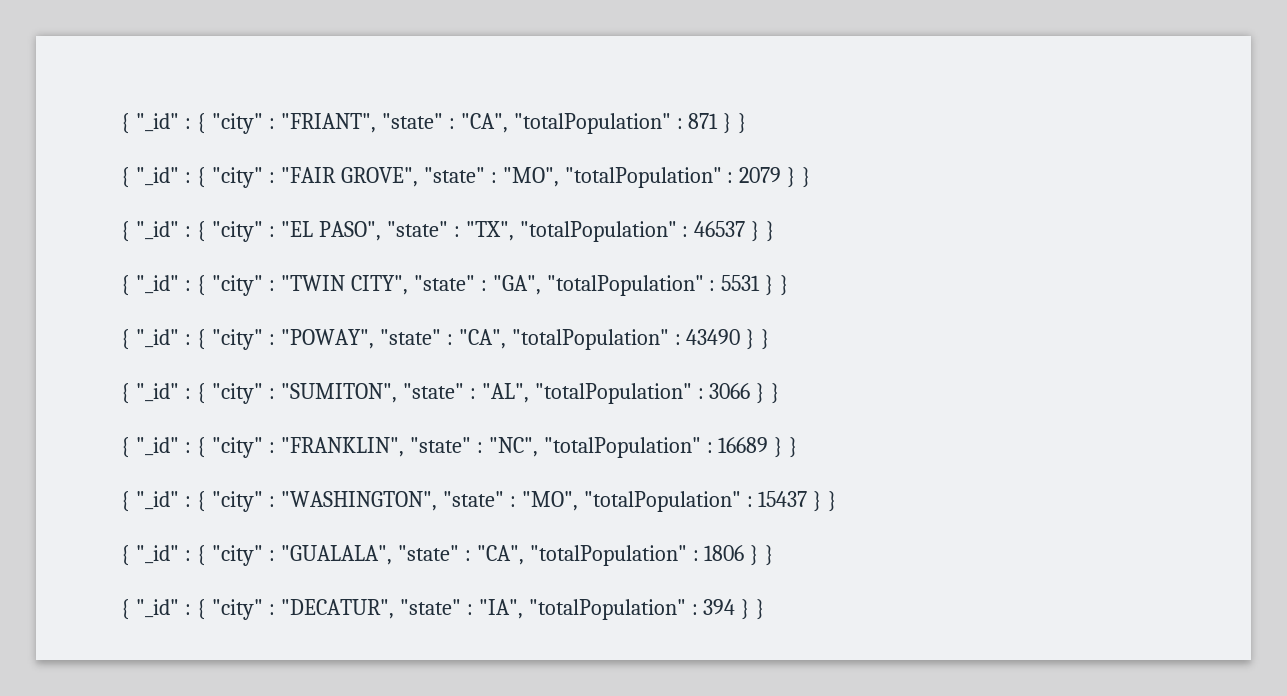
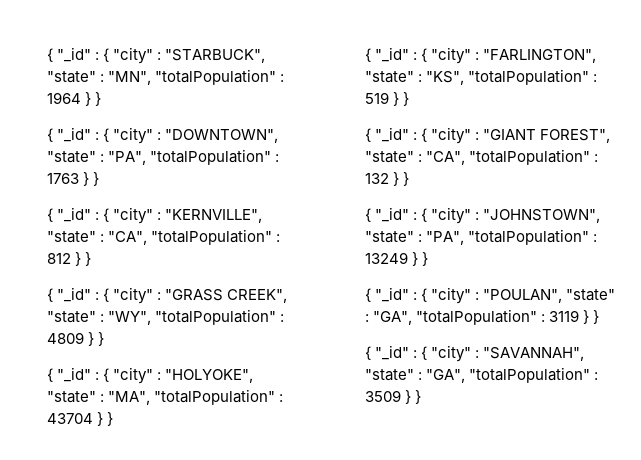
[121,113,748,134] [121,167,812,188] [121,221,776,242] [121,275,790,296] [121,329,771,350] [121,383,781,404] [121,437,799,458] [121,491,838,512] [121,545,775,566] [121,599,736,620] { "_id" : { "city" : "FRIANT", "state" : "CA", "totalPopulation" : 871 } } // { "_id" : { "city" : "FAIR GROVE", "state" : "MO", "totalPopulation" : 2079 } } // { "_id" : { "city" : "EL PASO", "state" : "TX", "totalPopulation" : 46537 } } // { "_id" : { "city" : "TWIN CITY", "state" : "GA", "totalPopulation" : 5531 } } // { "_id" : { "city" : "POWAY", "state" : "CA", "totalPopulation" : 43490 } } // { "_id" : { "city" : "SUMITON", "state" : "AL", "totalPopulation" : 3066 } } // { "_id" : { "city" : "FRANKLIN", "state" : "NC", "totalPopulation" : 16689 } } // { "_id" : { "city" : "WASHINGTON", "state" : "MO", "totalPopulation" : 15437 } } // { "_id" : { "city" : "GUALALA", "state" : "CA", "totalPopulation" : 1806 } } // { "_id" : { "city" : "DECATUR", "state" : "IA", "totalPopulation" : 394 -> [46,47,266,64] [46,69,285,85] [46,92,101,106] [46,127,279,144] [46,149,280,165] [46,172,99,186] [46,207,263,224] [46,229,281,245] [46,252,91,266] [46,287,288,304] [46,309,285,325] [46,332,104,346] [46,367,254,384] [46,389,284,405] [46,412,113,426] [364,47,597,64] [364,69,598,85] [364,92,409,106] [364,127,611,144] [364,149,599,165] [364,172,409,186] [364,207,601,224] [364,229,598,245] [364,252,428,266] [364,287,616,304] [364,309,600,325] [364,345,585,362] [364,367,599,383] [364,390,401,402] { "_id" : { "city" : "STARBUCK", "state" : "MN", "totalPopulation" : 1964 } } // { "_id" : { "city" : "DOWNTOWN", "state" : "PA", "totalPopulation" : 1763 } } // { "_id" : { "city" : "KERNVILLE", "state" : "CA", "totalPopulation" : 812 } } // { "_id" : { "city" : "GRASS CREEK", "state" : "WY", "totalPopulation" : 4809 } } // { "_id" : { "city" : "HOLYOKE", "state" : "MA", "totalPopulation" : 43704 } } // { "_id" : { "city" : "FARLINGTON", "state" : "KS", "totalPopulation" : 519 } } // { "_id" : { "city" : "GIANT FOREST", "state" : "CA", "totalPopulation" : 132 } } // { "_id" : { "city" : "JOHNSTOWN", "state" : "PA", "totalPopulation" : 13249 } } // { "_id" : { "city" : "POULAN", "state" : "GA", "totalPopulation" : 3119 } } // { "_id" : { "city" : "SAVANNAH", "state" : "GA", "totalPopulation" : 3509

